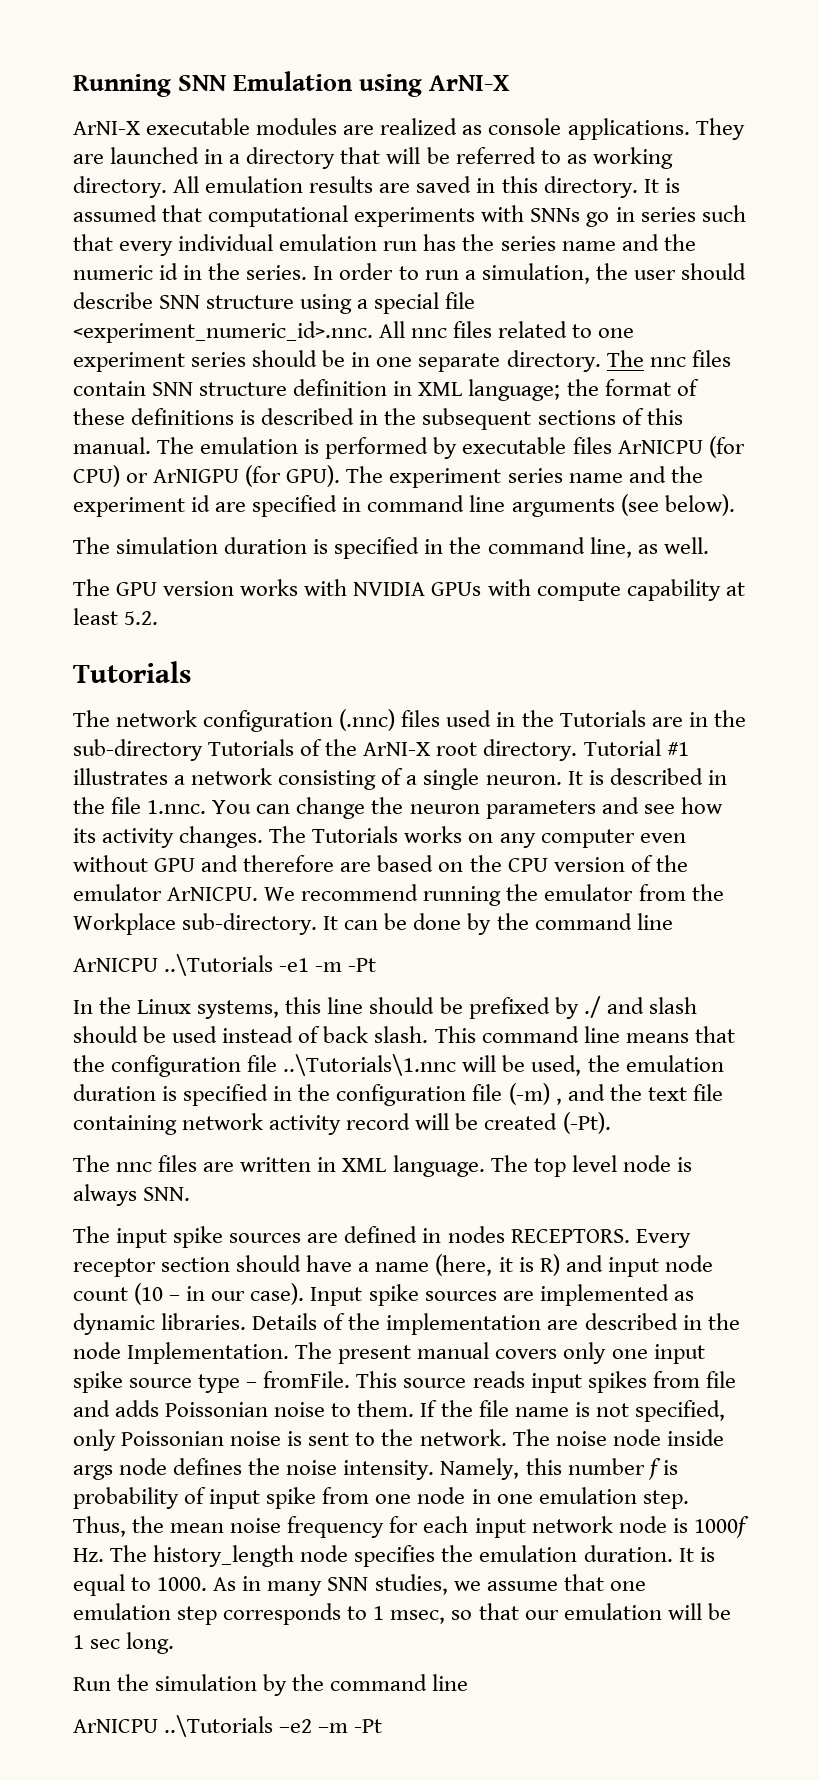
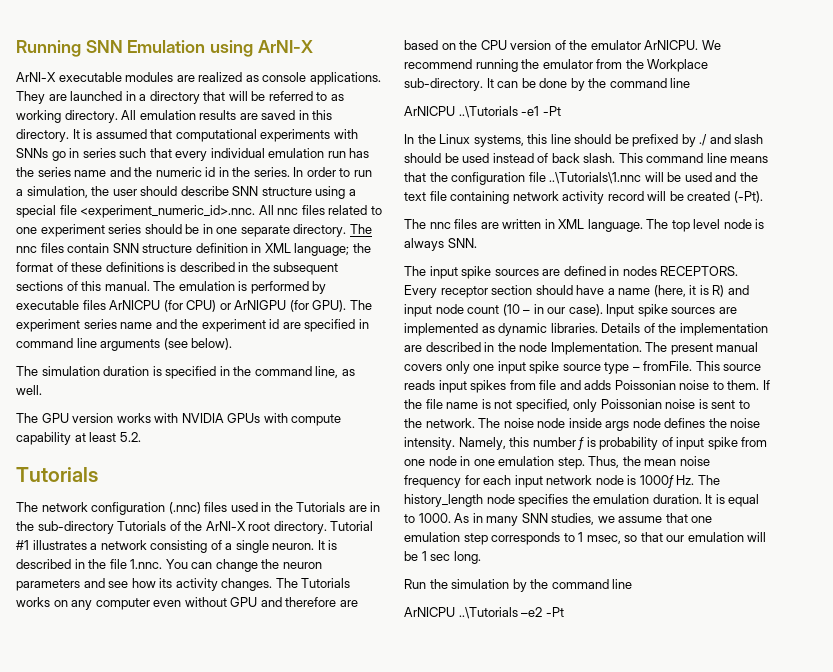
[315,962,343,972] -m -> (540, 111) none
[531,1055,724,1076] [73,1083,562,1106] used, the emulation duration is specified in the configuration file (-m) , -> [684,172,712,182] used
[318,1723,349,1733] –m -> (543, 612) none

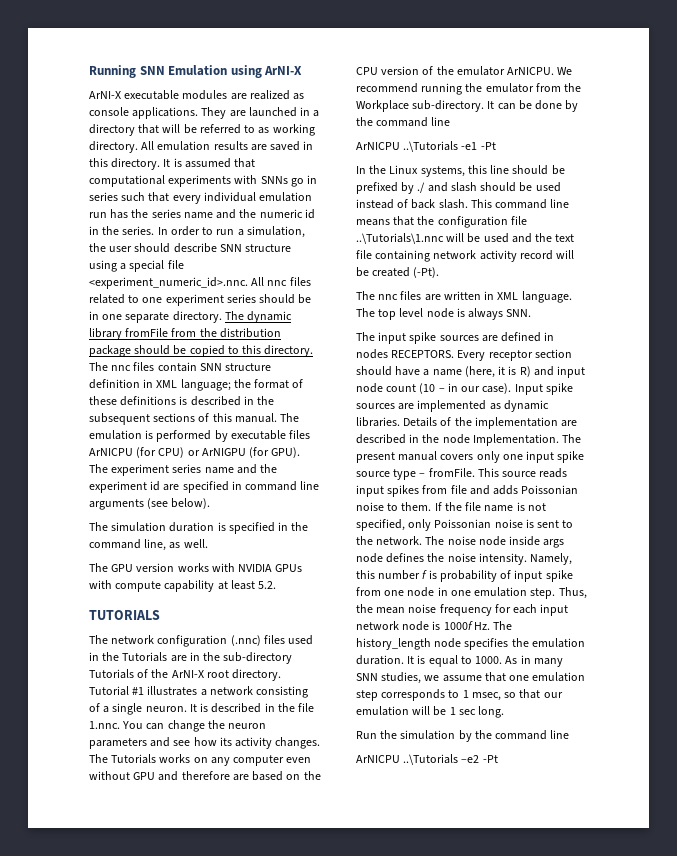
(372, 229) none -> [247,311,293,323] [89,328,281,340] [89,345,314,357] [89,362,108,371] dynamic library fromFile from the distribution package should be copied to this directory. The
[16,467,98,482] Tutorials -> [89,610,160,620] TUTORIALS

